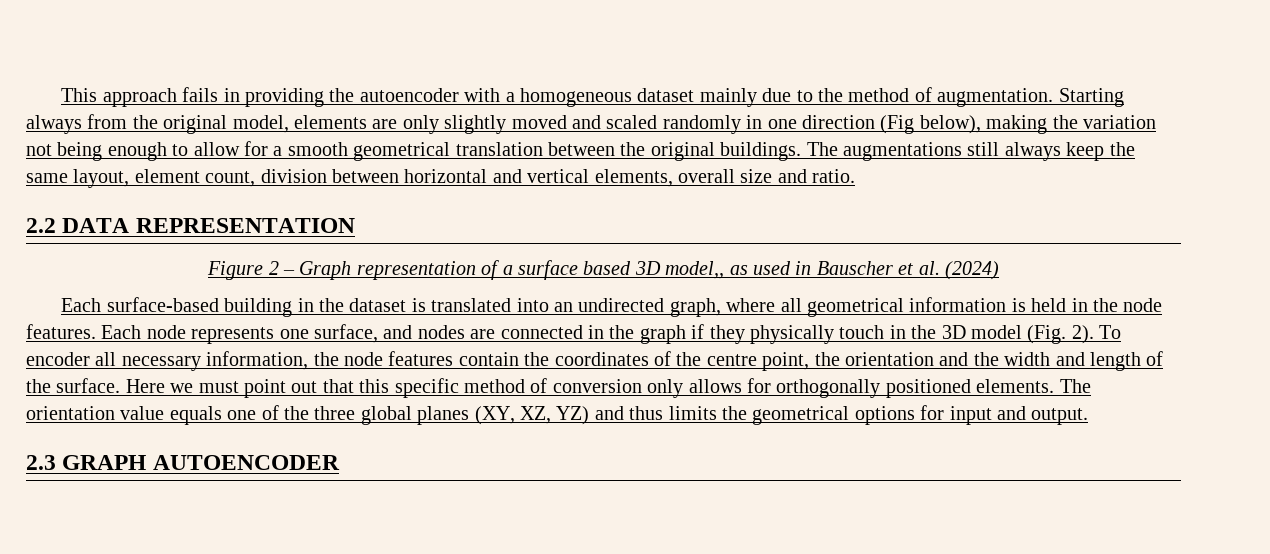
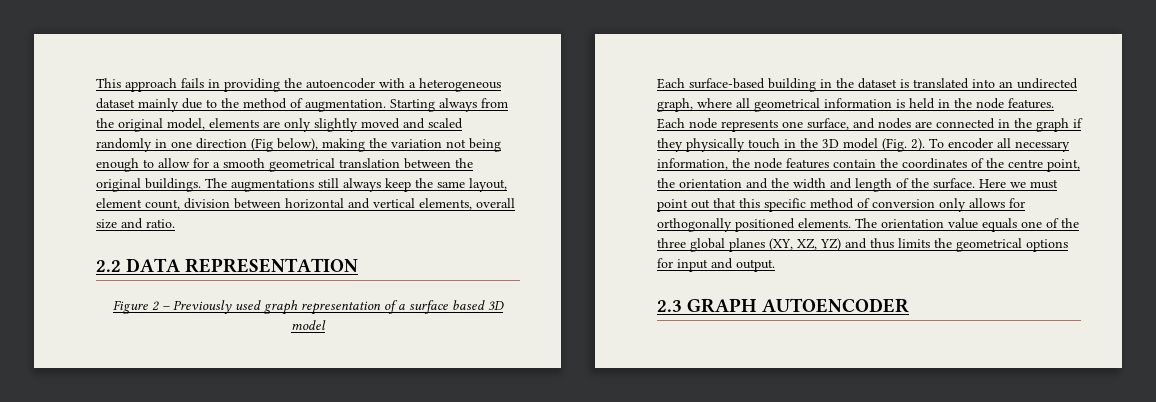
[519,88,632,107] homogeneous -> [419,78,501,92] heterogeneous
[299,261,352,280] Graph -> [173,300,298,315] Previously used graph
[665,261,999,280] model,, as used in Bauscher et al. (2024) -> [291,320,326,330] model

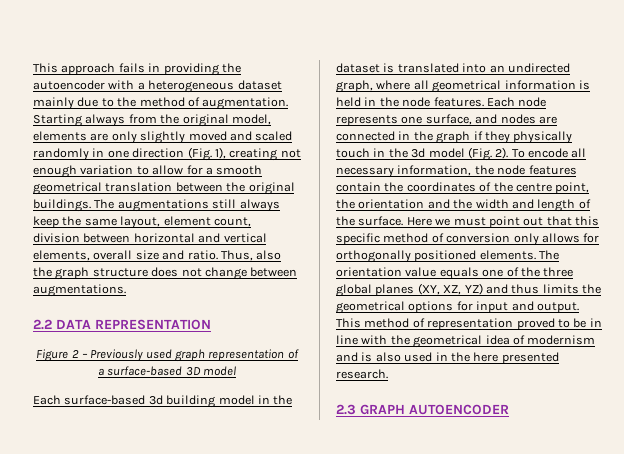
[251,138,501,152] [96,158,139,172] (Fig below), making the variation not being enough -> [187,147,301,161] [33,165,134,178] (Fig. 1), creating not enough variation
(175, 223) none -> [220,250,282,261] [33,267,298,280] [33,284,126,297] Thus, also the graph structure does not change between augmentations.
[409,300,485,314] surface based -> [107,366,183,376] surface-based
[768,78,816,92] building -> [148,395,255,408] 3d building model
[822,139,839,148] 3D -> [411,148,426,158] 3d
[948,138,993,149] encoder -> [528,148,568,158] encode
(775, 265) none -> [336,318,602,330] [336,335,596,348] [336,352,559,364] [336,369,388,379] This method of representation proved to be in line with the geometrical idea of modernism and is also used in the here presented research.

